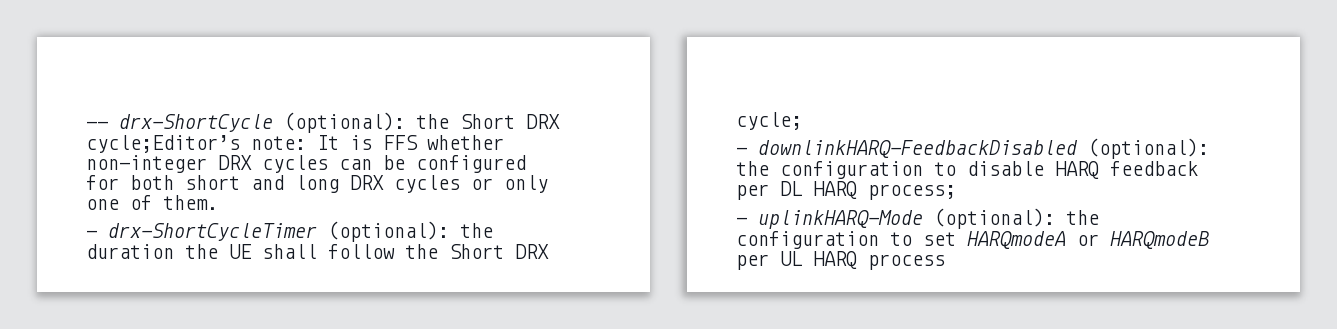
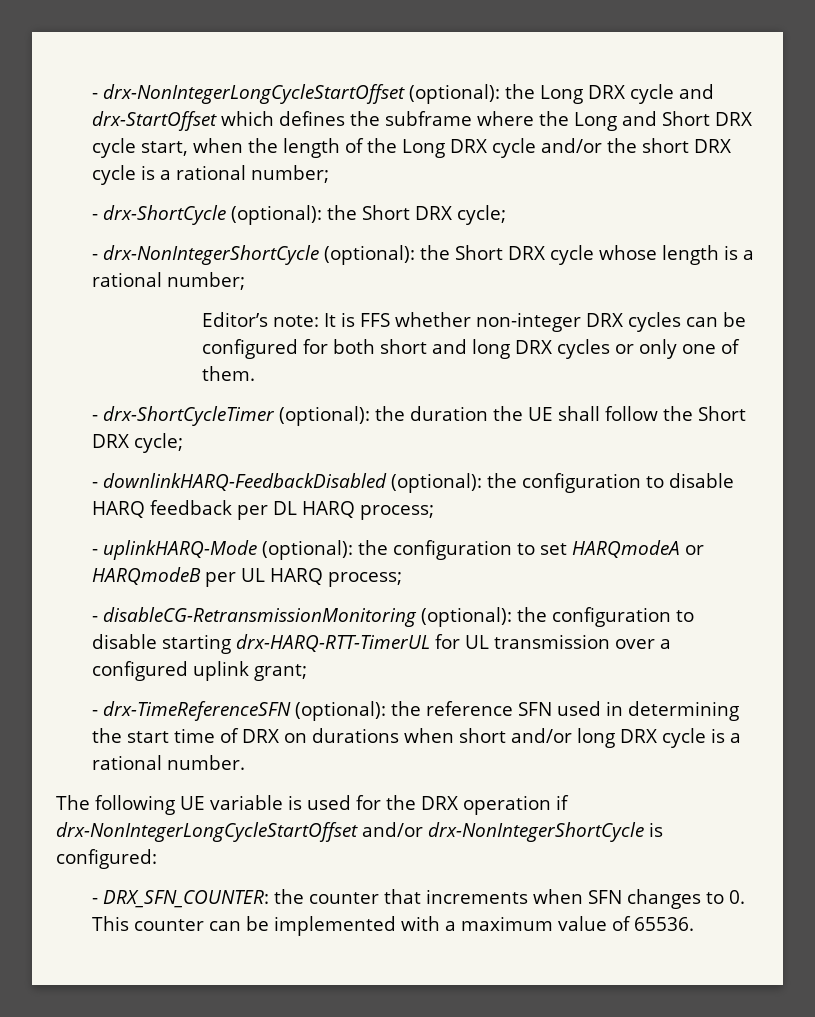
[85,121,108,129] -- -> [92,84,715,104] [92,111,753,131] [92,138,732,158] [92,165,330,185] [92,214,99,220] - drx-NonIntegerLongCycleStartOffset (optional): the Long DRX cycle and drx-StartOffset which defines the subframe where the Long and Short DRX cycle start, when the length of the Long DRX cycle and/or the short DRX cycle is a rational number; // -
[85,135,240,153] cycle;Editor’s -> [457,205,507,225] [92,245,755,265] [92,272,246,290] [201,312,268,327] cycle; // - drx-NonIntegerShortCycle (optional): the Short DRX cycle whose length is a rational number; // Editor’s
[867,254,945,270] process -> [328,572,403,587] [92,607,695,627] [92,634,672,654] [92,661,308,681] [92,701,740,721] [92,728,742,748] [92,755,246,770] [56,795,569,815] [56,822,663,842] [56,849,157,869] [92,889,746,909] [92,916,695,936] process; // - disableCG-RetransmissionMonitoring (optional): the configuration to disable starting drx-HARQ-RTT-TimerUL for UL transmission over a configured uplink grant; // - drx-TimeReferenceSFN (optional): the reference SFN used in determining the start time of DRX on durations when short and/or long DRX cycle is a rational number. // The following UE variable is used for the DRX operation if drx-NonIntegerLongCycleStartOffset and/or drx-NonIntegerShortCycle is configured: // - DRX_SFN_COUNTER: the counter that increments when SFN changes to 0. This counter can be implemented with a maximum value of 65536.

